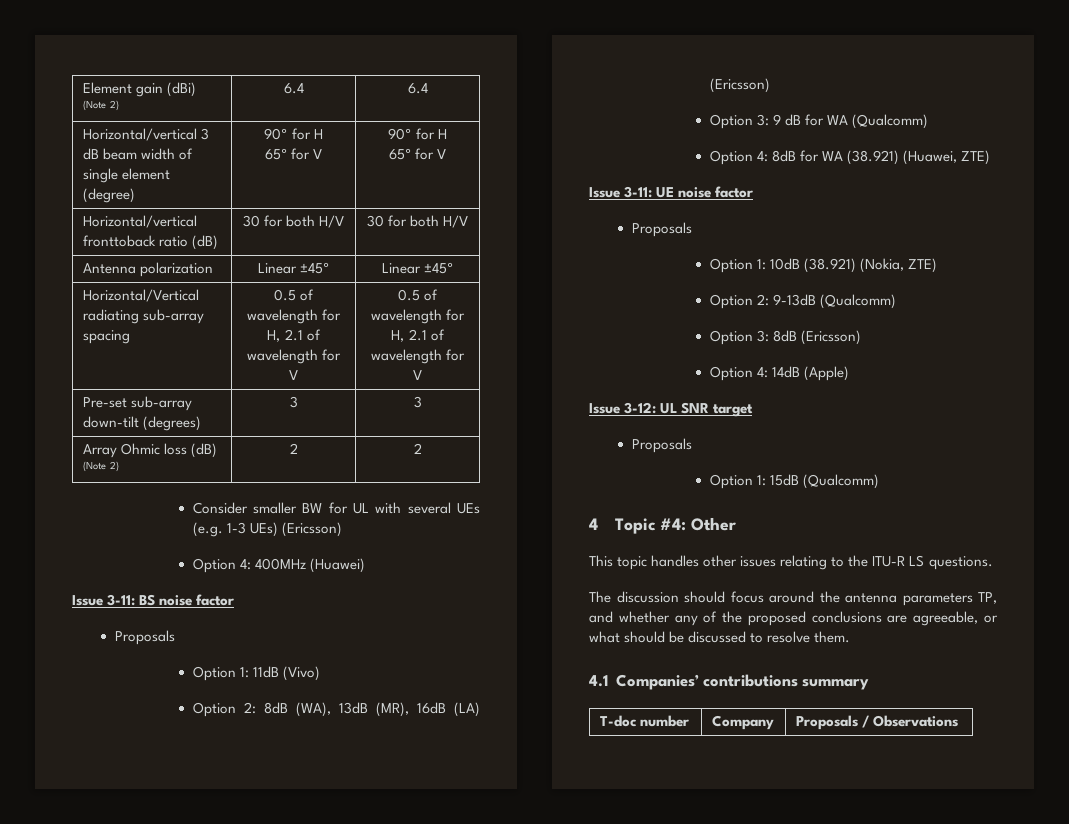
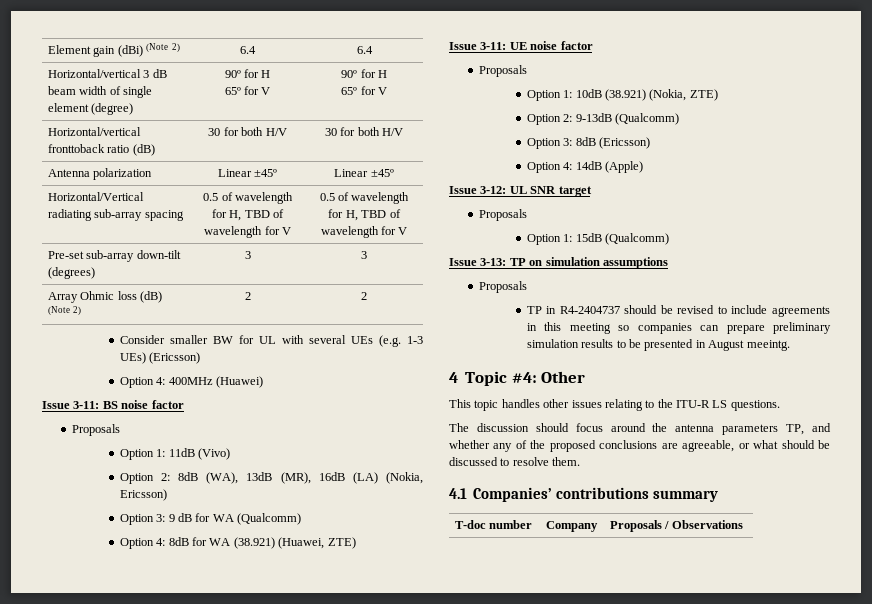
[284,329,303,341] 2.1 -> [244,210,270,218] TBD
[408,329,427,341] 2.1 -> [361,210,387,218] TBD
[709,78,770,93] (Ericsson) -> [385,472,423,484] [119,489,167,501] (Nokia, Ericsson)
(879, 481) none -> [449,257,668,269] [478,281,527,293] [526,305,830,317] [526,322,831,334] [526,339,790,351] // Issue 3-13: TP on simulation assumptions // Proposals // TP in R4-2404737 should be revised to include agreements in this meeting so companies can prepare preliminary simulation results to be presented in August meeintg.

